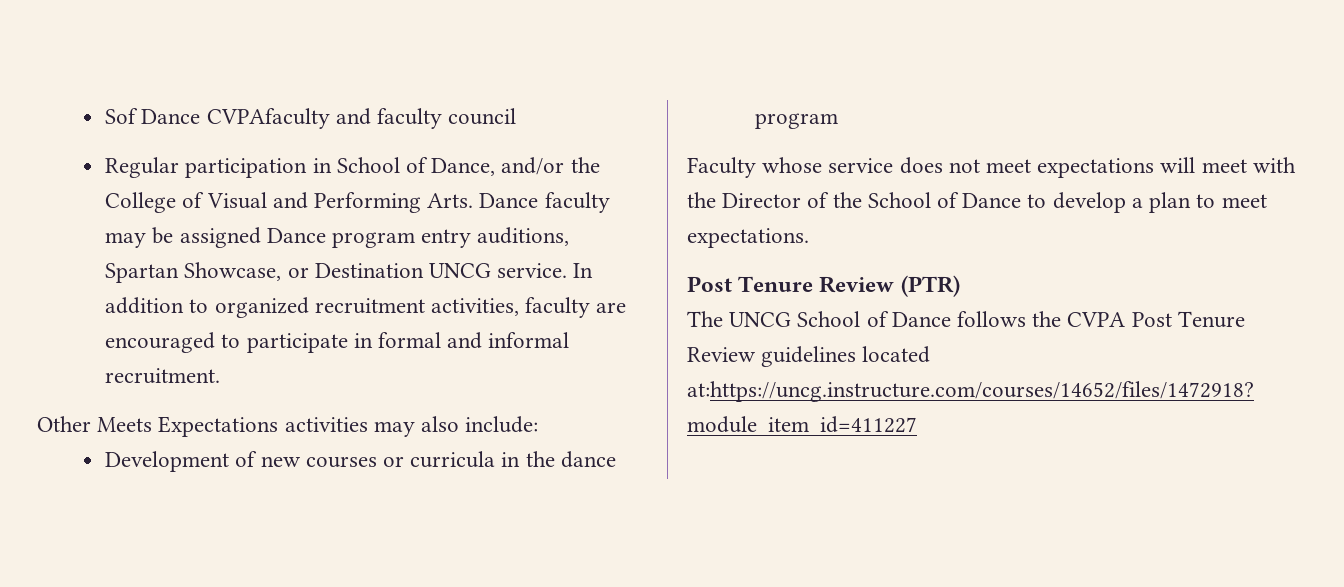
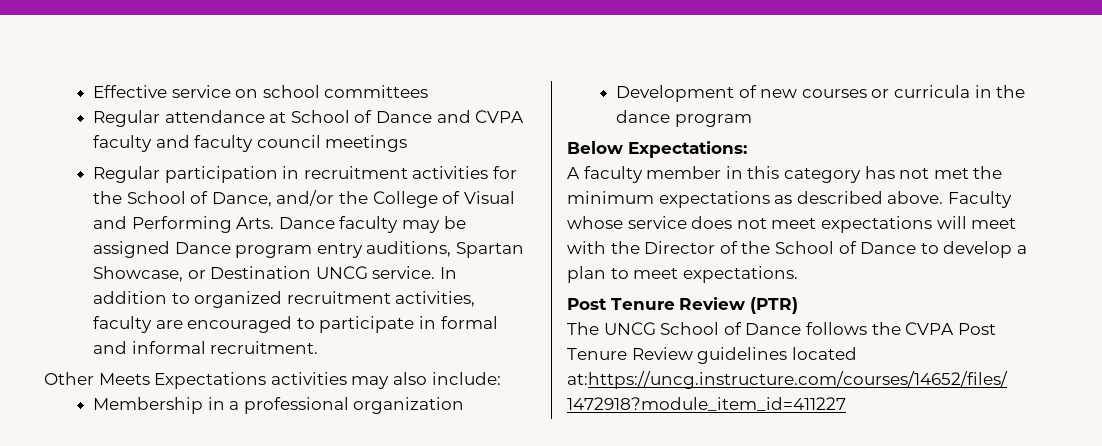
[105,108,330,129] Sof Dance CVPAfaculty -> [92,85,429,98] [92,110,525,127] [92,135,152,152] Effective service on school committees // Regular attendance at School of Dance and CVPA faculty
(517, 116) none -> [325,135,408,152] meetings
(332, 165) none -> [303,166,517,179] [92,191,122,204] recruitment activities for the
(539, 424) none -> [92,397,465,414] // Membership in a professional organization
(839, 121) none -> [567,141,747,158] [567,166,1003,183] [567,191,944,208] Below Expectations: // A faculty member in this category has not met the minimum expectations as described above.

